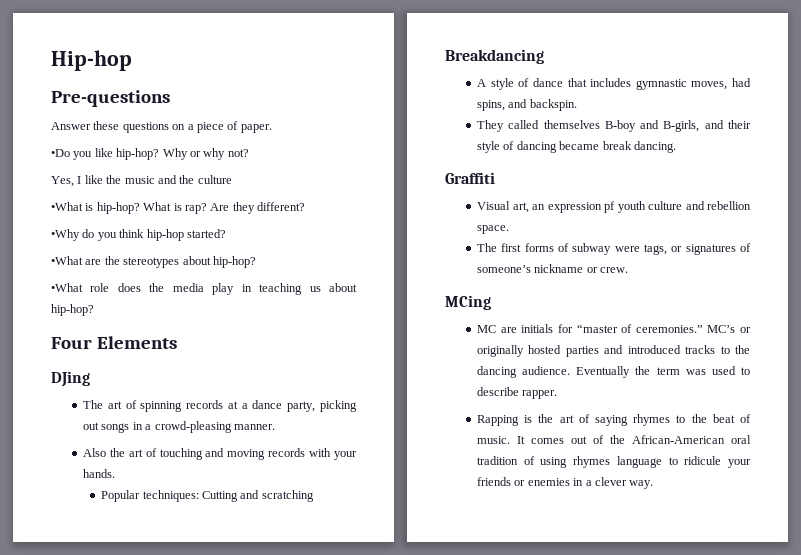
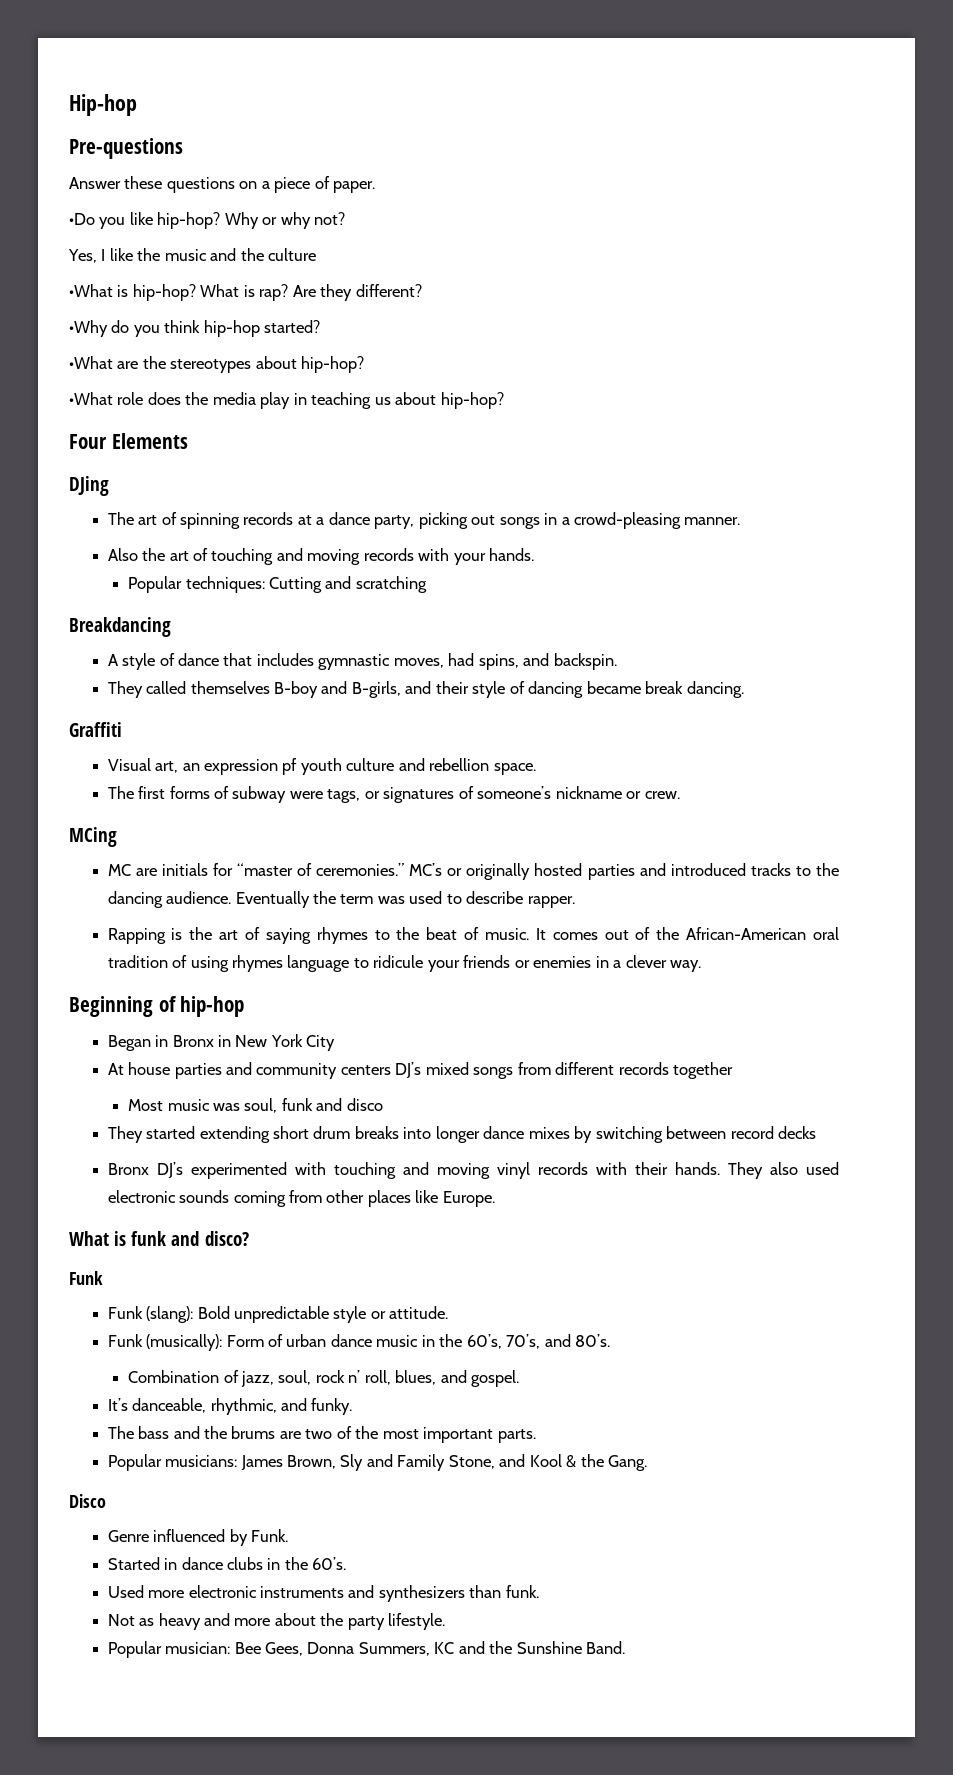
(654, 484) none -> [69,996,245,1017] [107,1034,336,1051] [107,1062,734,1079] [128,1098,383,1113] [107,1126,816,1143] [107,1162,840,1179] [107,1190,495,1207] [69,1231,249,1246] [69,1271,103,1285] [107,1306,449,1323] [107,1334,611,1351] [128,1370,520,1387] [107,1398,353,1415] [107,1426,536,1443] [107,1454,648,1471] [69,1494,106,1508] [107,1529,288,1546] [107,1557,347,1570] [107,1585,539,1602] [107,1613,446,1630] [107,1641,626,1658] // Beginning of hip-hop // Began in Bronx in New York City // At house parties and community centers DJ’s mixed songs from different records together // Most music was soul, funk and disco // They started extending short drum breaks into longer dance mixes by switching between record decks // Bronx DJ’s experimented with touching and moving vinyl records with their hands. They also used electronic sounds coming from other places like Europe. // What is funk and disco? // Funk // Funk (slang): Bold unpredictable style or attitude. // Funk (musically): Form of urban dance music in the 60’s, 70’s, and 80’s. // Combination of jazz, soul, rock n’ roll, blues, and gospel. // It’s danceable, rhythmic, and funky. // The bass and the brums are two of the most important parts. // Popular musicians: James Brown, Sly and Family Stone, and Kool & the Gang. // Disco // Genre influenced by Funk. // Started in dance clubs in the 60’s. // Used more electronic instruments and synthesizers than funk. // Not as heavy and more about the party lifestyle. // Popular musician: Bee Gees, Donna Summers, KC and the Sunshine Band.

